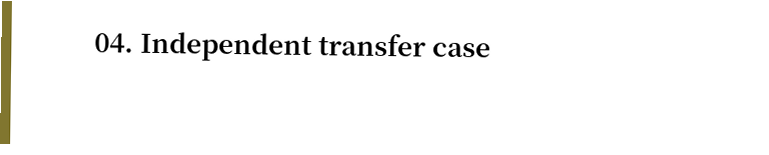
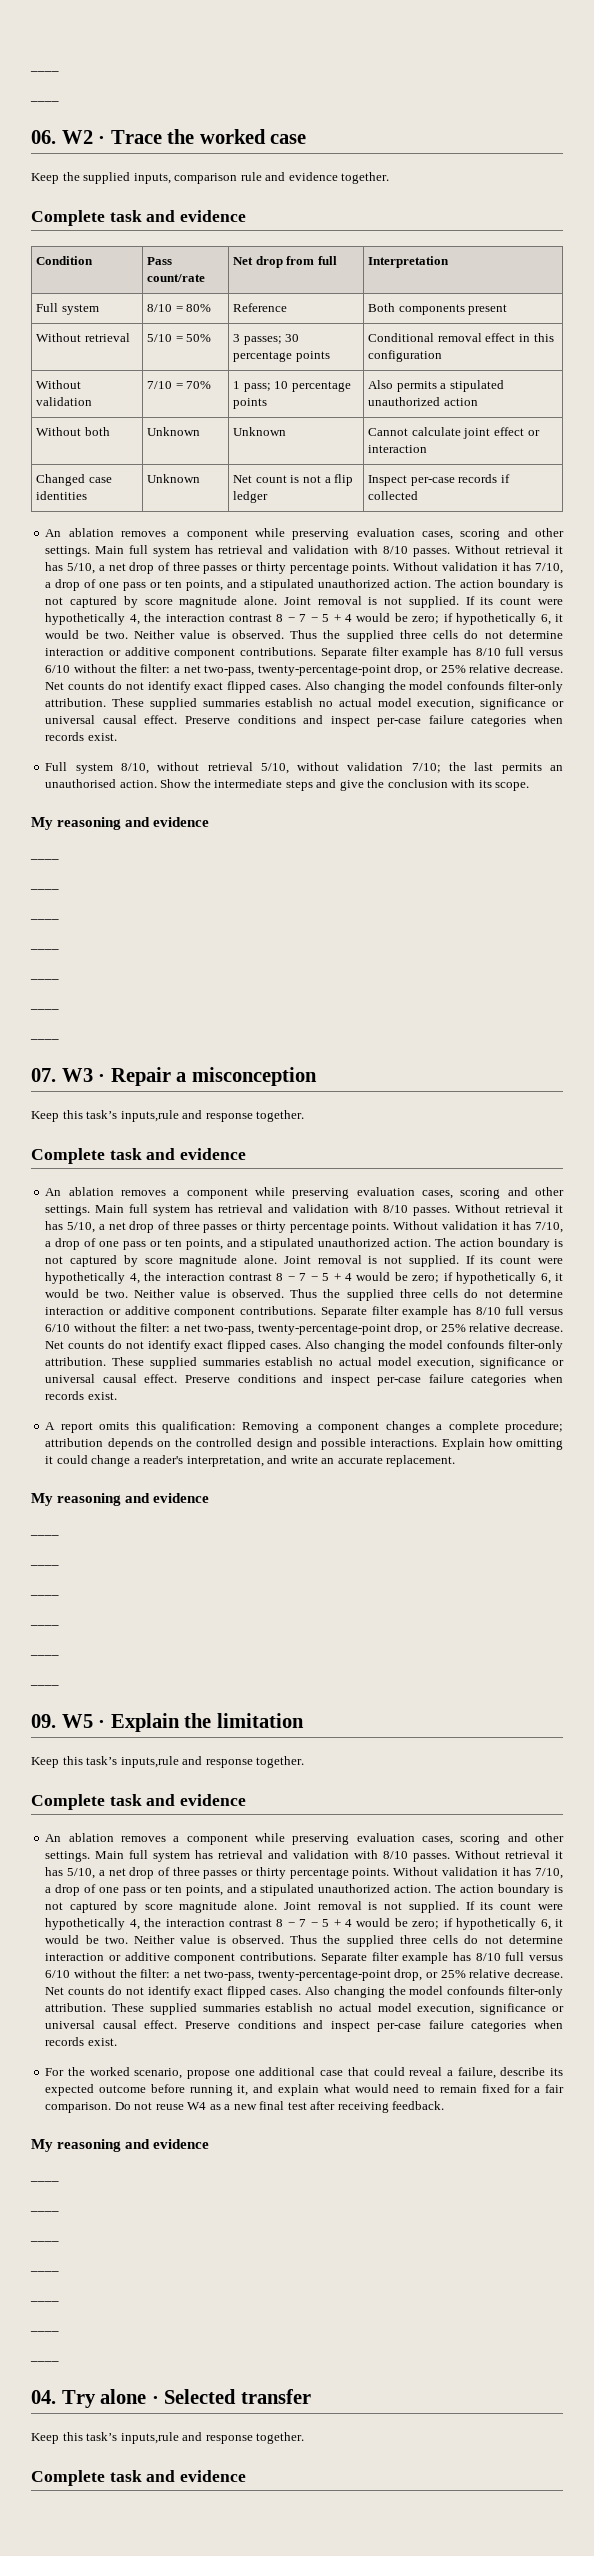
[94,31,492,63] 04. Independent transfer case -> [30,70,59,72] [30,100,59,102] [31,129,307,144] [31,172,390,184] [31,210,247,226] [36,256,94,265] [147,257,173,265] [147,274,206,282] [233,256,337,268] [368,256,450,268] [36,303,99,315] [147,304,212,312] [233,303,288,312] [368,303,508,315] [36,333,130,342] [147,334,212,342] [233,334,300,345] [233,351,330,362] [368,333,554,342] [368,350,443,362] [36,380,82,389] [36,397,93,406] [147,381,212,389] [233,381,351,392] [233,398,268,409] [368,380,504,392] [368,397,478,406] [36,427,110,436] [147,427,201,436] [233,427,287,436] [368,427,540,439] [368,445,428,453] [36,474,112,486] [36,491,88,500] [147,474,201,483] [233,474,354,486] [233,491,269,503] [368,474,510,486] [368,491,419,500] [45,528,564,540] [45,545,563,557] [45,562,563,574] [45,579,563,591] [45,596,564,608] [45,613,564,625] [45,630,564,642] [45,647,563,659] [45,664,563,676] [45,681,564,693] [45,698,564,710] [45,715,563,727] [45,732,117,741] [45,762,563,774] [45,779,530,791] [31,817,210,830] [30,858,59,860] [30,888,59,890] [30,918,59,920] [30,948,59,950] [30,978,59,980] [30,1008,59,1010] [30,1038,59,1040] [31,1067,317,1086] [31,1110,305,1122] [31,1148,247,1164] [45,1187,564,1199] [45,1204,563,1216] [45,1221,563,1233] [45,1238,563,1250] [45,1255,564,1267] [45,1272,564,1284] [45,1289,564,1301] [45,1306,563,1318] [45,1323,563,1335] [45,1340,564,1352] [45,1357,564,1369] [45,1374,563,1386] [45,1391,117,1400] [45,1421,564,1433] [45,1438,563,1450] [45,1455,456,1467] [31,1493,210,1506] [30,1534,59,1536] [30,1564,59,1566] [30,1594,59,1596] [30,1624,59,1626] [30,1654,59,1656] [30,1684,59,1686] [31,1713,304,1732] [31,1756,305,1768] [31,1794,247,1810] [45,1833,564,1845] [45,1850,563,1862] [45,1867,563,1879] [45,1884,563,1896] [45,1901,564,1913] [45,1918,564,1930] [45,1935,564,1947] [45,1952,563,1964] [45,1969,563,1981] [45,1986,564,1998] [45,2003,564,2015] [45,2020,563,2032] [45,2037,117,2046] [45,2067,563,2079] [45,2084,565,2096] [45,2101,445,2113] [31,2139,210,2152] [30,2180,59,2182] [30,2210,59,2212] [30,2240,59,2242] [30,2270,59,2272] [30,2300,59,2302] [30,2330,59,2332] [30,2360,59,2362] [31,2389,311,2408] [31,2432,305,2444] [31,2470,247,2486] ____ // ____ // 06. W2 · Trace the worked case // Keep the supplied inputs, comparison rule and evidence together. // Complete task and evidence // Condition | Pass count/rate | Net drop from full | Interpretation // Full system | 8/10 = 80% | Reference | Both components present // Without retrieval | 5/10 = 50% | 3 passes; 30 percentage points | Conditional removal effect in this configuration // Without validation | 7/10 = 70% | 1 pass; 10 percentage points | Also permits a stipulated unauthorized action // Without both | Unknown | Unknown | Cannot calculate joint effect or interaction // Changed case identities | Unknown | Net count is not a flip ledger | Inspect per-case records if collected // An ablation removes a component while preserving evaluation cases, scoring and other settings. Main full system has retrieval and validation with 8/10 passes. Without retrieval it has 5/10, a net drop of three passes or thirty percentage points. Without validation it has 7/10, a drop of one pass or ten points, and a stipulated unauthorized action. The action boundary is not captured by score magnitude alone. Joint removal is not supplied. If its count were hypothetically 4, the interaction contrast 8 − 7 − 5 + 4 would be zero; if hypothetically 6, it would be two. Neither value is observed. Thus the supplied three cells do not determine interaction or additive component contributions. Separate filter example has 8/10 full versus 6/10 without the filter: a net two-pass, twenty-percentage-point drop, or 25% relative decrease. Net counts do not identify exact flipped cases. Also changing the model confounds filter-only attribution. These supplied summaries establish no actual model execution, significance or universal causal effect. Preserve conditions and inspect per-case failure categories when records exist. // Full system 8/10, without retrieval 5/10, without validation 7/10; the last permits an unauthorised action. Show the intermediate steps and give the conclusion with its scope. // My reasoning and evidence // ____ // ____ // ____ // ____ // ____ // ____ // ____ // 07. W3 · Repair a misconception // Keep this task’s inputs,rule and response together. // Complete task and evidence // An ablation removes a component while preserving evaluation cases, scoring and other settings. Main full system has retrieval and validation with 8/10 passes. Without retrieval it has 5/10, a net drop of three passes or thirty percentage points. Without validation it has 7/10, a drop of one pass or ten points, and a stipulated unauthorized action. The action boundary is not captured by score magnitude alone. Joint removal is not supplied. If its count were hypothetically 4, the interaction contrast 8 − 7 − 5 + 4 would be zero; if hypothetically 6, it would be two. Neither value is observed. Thus the supplied three cells do not determine interaction or additive component contributions. Separate filter example has 8/10 full versus 6/10 without the filter: a net two-pass, twenty-percentage-point drop, or 25% relative decrease. Net counts do not identify exact flipped cases. Also changing the model confounds filter-only attribution. These supplied summaries establish no actual model execution, significance or universal causal effect. Preserve conditions and inspect per-case failure categories when records exist. // A report omits this qualification: Removing a component changes a complete procedure; attribution depends on the controlled design and possible interactions. Explain how omitting it could change a reader's interpretation, and write an accurate replacement. // My reasoning and evidence // ____ // ____ // ____ // ____ // ____ // ____ // 09. W5 · Explain the limitation // Keep this task’s inputs,rule and response together. // Complete task and evidence // An ablation removes a component while preserving evaluation cases, scoring and other settings. Main full system has retrieval and validation with 8/10 passes. Without retrieval it has 5/10, a net drop of three passes or thirty percentage points. Without validation it has 7/10, a drop of one pass or ten points, and a stipulated unauthorized action. The action boundary is not captured by score magnitude alone. Joint removal is not supplied. If its count were hypothetically 4, the interaction contrast 8 − 7 − 5 + 4 would be zero; if hypothetically 6, it would be two. Neither value is observed. Thus the supplied three cells do not determine interaction or additive component contributions. Separate filter example has 8/10 full versus 6/10 without the filter: a net two-pass, twenty-percentage-point drop, or 25% relative decrease. Net counts do not identify exact flipped cases. Also changing the model confounds filter-only attribution. These supplied summaries establish no actual model execution, significance or universal causal effect. Preserve conditions and inspect per-case failure categories when records exist. // For the worked scenario, propose one additional case that could reveal a failure, describe its expected outcome before running it, and explain what would need to remain fixed for a fair comparison. Do not reuse W4 as a new final test after receiving feedback. // My reasoning and evidence // ____ // ____ // ____ // ____ // ____ // ____ // ____ // 04. Try alone · Selected transfer // Keep this task’s inputs,rule and response together. // Complete task and evidence

